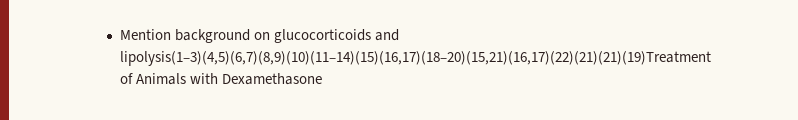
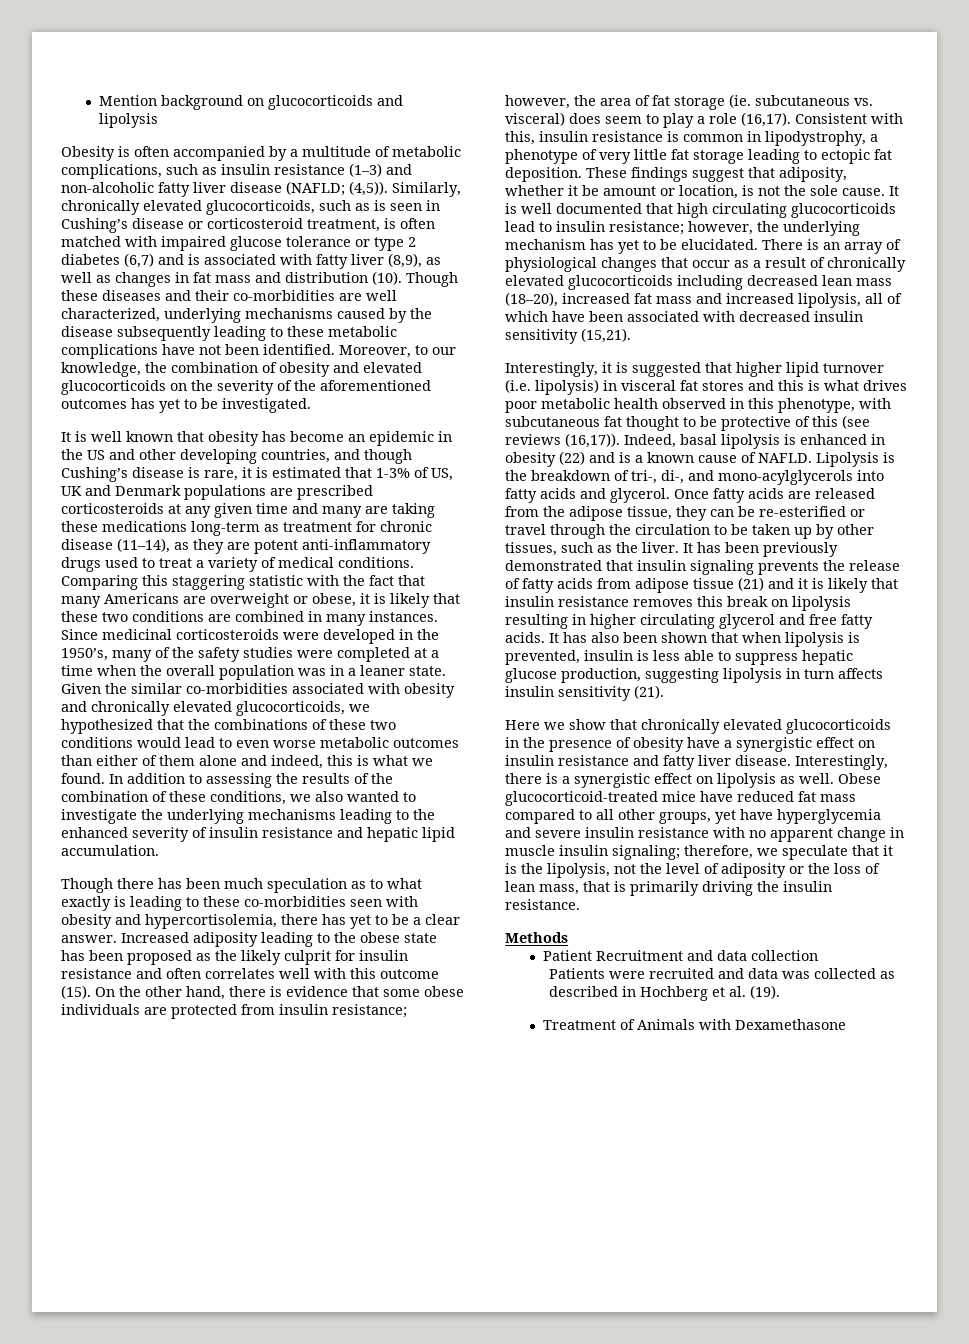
[120,51,712,66] lipolysis(1–3)(4,5)(6,7)(8,9)(10)(11–14)(15)(16,17)(18–20)(15,21)(16,17)(22)(21)(21)(19)Treatment -> [99,113,159,128] [61,146,461,161] [61,163,412,179] [61,181,461,197] [61,200,440,215] [61,218,435,233] [61,236,416,251] [61,253,441,269] [61,271,458,287] [61,290,397,301] [61,308,432,323] [61,326,397,341] [61,344,456,359] [61,362,422,377] [61,380,431,395] [61,398,311,413] [61,431,452,446] [61,449,412,464] [61,467,453,482] [61,485,373,500] [61,503,435,518] [61,521,432,536] [61,538,431,554] [61,557,414,572] [61,575,425,590] [61,593,460,608] [61,611,438,626] [61,629,439,644] [61,647,439,662] [61,665,446,680] [61,683,455,698] [61,701,370,716] [61,719,396,734] [61,737,459,748] [61,755,433,769] [61,773,393,788] [61,791,416,805] [61,809,435,824] [61,827,455,842] [61,845,159,856] [61,878,422,893] [61,896,418,911] [61,914,460,929] [61,932,437,947] [61,950,408,965] [61,968,439,979] [61,985,464,1000] [61,1004,407,1019] [505,94,873,110] [505,112,903,128] [505,131,878,146] [505,149,892,164] [505,167,847,182] [505,185,899,199] [505,203,896,218] [505,221,860,236] [505,239,901,254] [505,257,906,272] [505,275,892,290] [505,292,902,308] [505,311,863,322] [505,328,631,344] [505,362,884,377] [505,379,907,395] [505,398,891,413] [505,415,870,431] [505,433,885,449] [505,451,895,467] [505,470,884,485] [505,488,875,503] [505,506,865,521] [505,524,874,539] [505,542,838,557] [505,560,900,575] [505,577,898,593] [505,596,851,611] [505,614,873,629] [505,632,860,647] [505,650,853,665] [505,668,883,683] [505,685,664,701] [505,719,891,734] [505,737,875,752] [505,755,888,770] [505,773,881,788] [505,791,856,806] [505,809,881,824] [505,827,904,842] [505,845,893,860] [505,863,880,878] [505,881,832,896] [505,899,580,910] [505,932,568,943] [543,950,819,961] [549,968,896,979] [549,985,781,1001] [543,1020,617,1030] lipolysis // Obesity is often accompanied by a multitude of metabolic complications, such as insulin resistance (1–3) and non-alcoholic fatty liver disease (NAFLD; (4,5)). Similarly, chronically elevated glucocorticoids, such as is seen in Cushing’s disease or corticosteroid treatment, is often matched with impaired glucose tolerance or type 2 diabetes (6,7) and is associated with fatty liver (8,9), as well as changes in fat mass and distribution (10). Though these diseases and their co-morbidities are well characterized, underlying mechanisms caused by the disease subsequently leading to these metabolic complications have not been identified. Moreover, to our knowledge, the combination of obesity and elevated glucocorticoids on the severity of the aforementioned outcomes has yet to be investigated. // It is well known that obesity has become an epidemic in the US and other developing countries, and though Cushing’s disease is rare, it is estimated that 1-3% of US, UK and Denmark populations are prescribed corticosteroids at any given time and many are taking these medications long-term as treatment for chronic disease (11–14), as they are potent anti-inflammatory drugs used to treat a variety of medical conditions. Comparing this staggering statistic with the fact that many Americans are overweight or obese, it is likely that these two conditions are combined in many instances. Since medicinal corticosteroids were developed in the 1950’s, many of the safety studies were completed at a time when the overall population was in a leaner state. Given the similar co-morbidities associated with obesity and chronically elevated glucocorticoids, we hypothesized that the combinations of these two conditions would lead to even worse metabolic outcomes than either of them alone and indeed, this is what we found. In addition to assessing the results of the combination of these conditions, we also wanted to investigate the underlying mechanisms leading to the enhanced severity of insulin resistance and hepatic lipid accumulation. // Though there has been much speculation as to what exactly is leading to these co-morbidities seen with obesity and hypercortisolemia, there has yet to be a clear answer. Increased adiposity leading to the obese state has been proposed as the likely culprit for insulin resistance and often correlates well with this outcome (15). On the other hand, there is evidence that some obese individuals are protected from insulin resistance; however, the area of fat storage (ie. subcutaneous vs. visceral) does seem to play a role (16,17). Consistent with this, insulin resistance is common in lipodystrophy, a phenotype of very little fat storage leading to ectopic fat deposition. These findings suggest that adiposity, whether it be amount or location, is not the sole cause. It is well documented that high circulating glucocorticoids lead to insulin resistance; however, the underlying mechanism has yet to be elucidated. There is an array of physiological changes that occur as a result of chronically elevated glucocorticoids including decreased lean mass (18–20), increased fat mass and increased lipolysis, all of which have been associated with decreased insulin sensitivity (15,21). // Interestingly, it is suggested that higher lipid turnover (i.e. lipolysis) in visceral fat stores and this is what drives poor metabolic health observed in this phenotype, with subcutaneous fat thought to be protective of this (see reviews (16,17)). Indeed, basal lipolysis is enhanced in obesity (22) and is a known cause of NAFLD. Lipolysis is the breakdown of tri-, di-, and mono-acylglycerols into fatty acids and glycerol. Once fatty acids are released from the adipose tissue, they can be re-esterified or travel through the circulation to be taken up by other tissues, such as the liver. It has been previously demonstrated that insulin signaling prevents the release of fatty acids from adipose tissue (21) and it is likely that insulin resistance removes this break on lipolysis resulting in higher circulating glycerol and free fatty acids. It has also been shown that when lipolysis is prevented, insulin is less able to suppress hepatic glucose production, suggesting lipolysis in turn affects insulin sensitivity (21). // Here we show that chronically elevated glucocorticoids in the presence of obesity have a synergistic effect on insulin resistance and fatty liver disease. Interestingly, there is a synergistic effect on lipolysis as well. Obese glucocorticoid-treated mice have reduced fat mass compared to all other groups, yet have hyperglycemia and severe insulin resistance with no apparent change in muscle insulin signaling; therefore, we speculate that it is the lipolysis, not the level of adiposity or the loss of lean mass, that is primarily driving the insulin resistance. // Methods // Patient Recruitment and data collection // Patients were recruited and data was collected as described in Hochberg et al. (19). // Treatment

